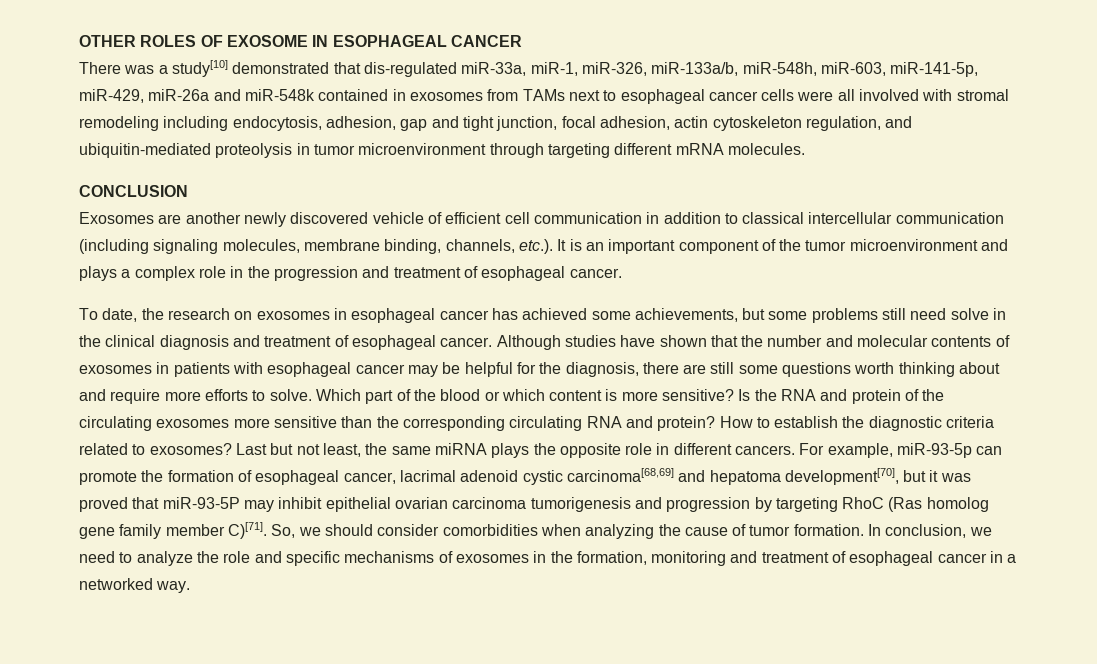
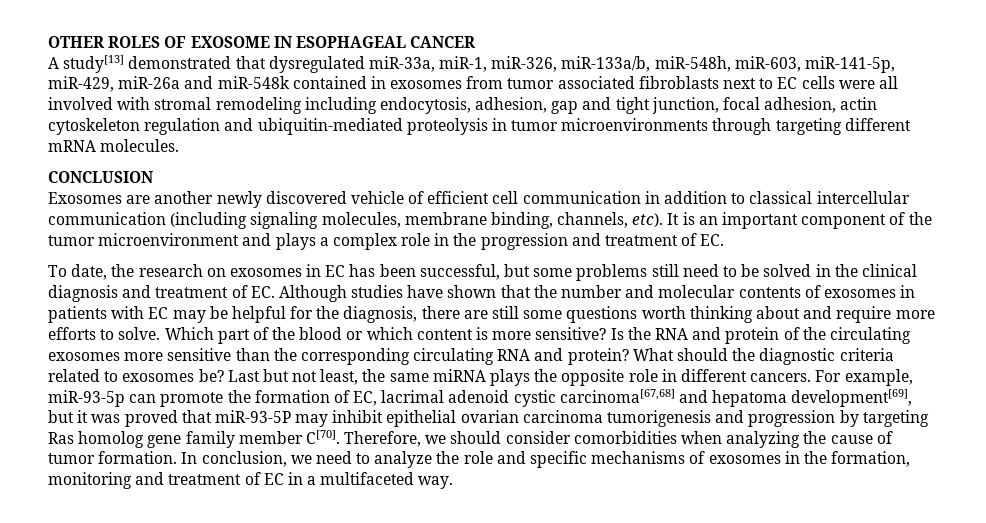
[79,60,228,77] There was a study[10] -> [48,55,125,73] A study[13]
[363,62,457,77] dis-regulated -> [268,56,365,73] dysregulated
[522,89,758,104] TAMs next to esophageal cancer -> [507,76,798,89] tumor associated fibroblasts next to EC
[805,116,881,131] regulation, -> [144,118,221,135] regulation
[358,143,487,155] microenvironment -> [561,118,709,131] microenvironments
[518,239,553,254] etc.). -> [632,213,664,227] etc).
[481,266,622,281] esophageal cancer. -> [700,234,725,246] EC.
[351,308,738,323] esophageal cancer has achieved some achievements, -> [325,264,500,280] EC has been successful,
[950,308,989,320] solve -> [722,264,812,277] to be solved
[351,335,493,350] esophageal cancer. -> [250,286,275,298] EC.
[267,362,405,377] esophageal cancer -> [148,307,169,319] EC
[719,416,839,428] How to establish -> [632,348,729,361] What should
[149,443,232,455] exosomes? -> [122,369,224,382] exosomes be?
[255,470,396,485] esophageal cancer, -> [353,391,378,406] EC,
[566,468,674,482] carcinoma[68,69] -> [559,389,675,403] carcinoma[67,68]
[784,468,899,485] development[70], -> [791,389,913,407] development[69],
[842,497,923,512] RhoC (Ras -> [48,432,74,444] Ras
[227,522,296,539] C)[71]. So, -> [305,430,422,447] C[70]. Therefore,
[849,551,987,566] esophageal cancer -> [263,473,284,485] EC
[79,578,153,590] networked -> [320,472,415,485] multifaceted

